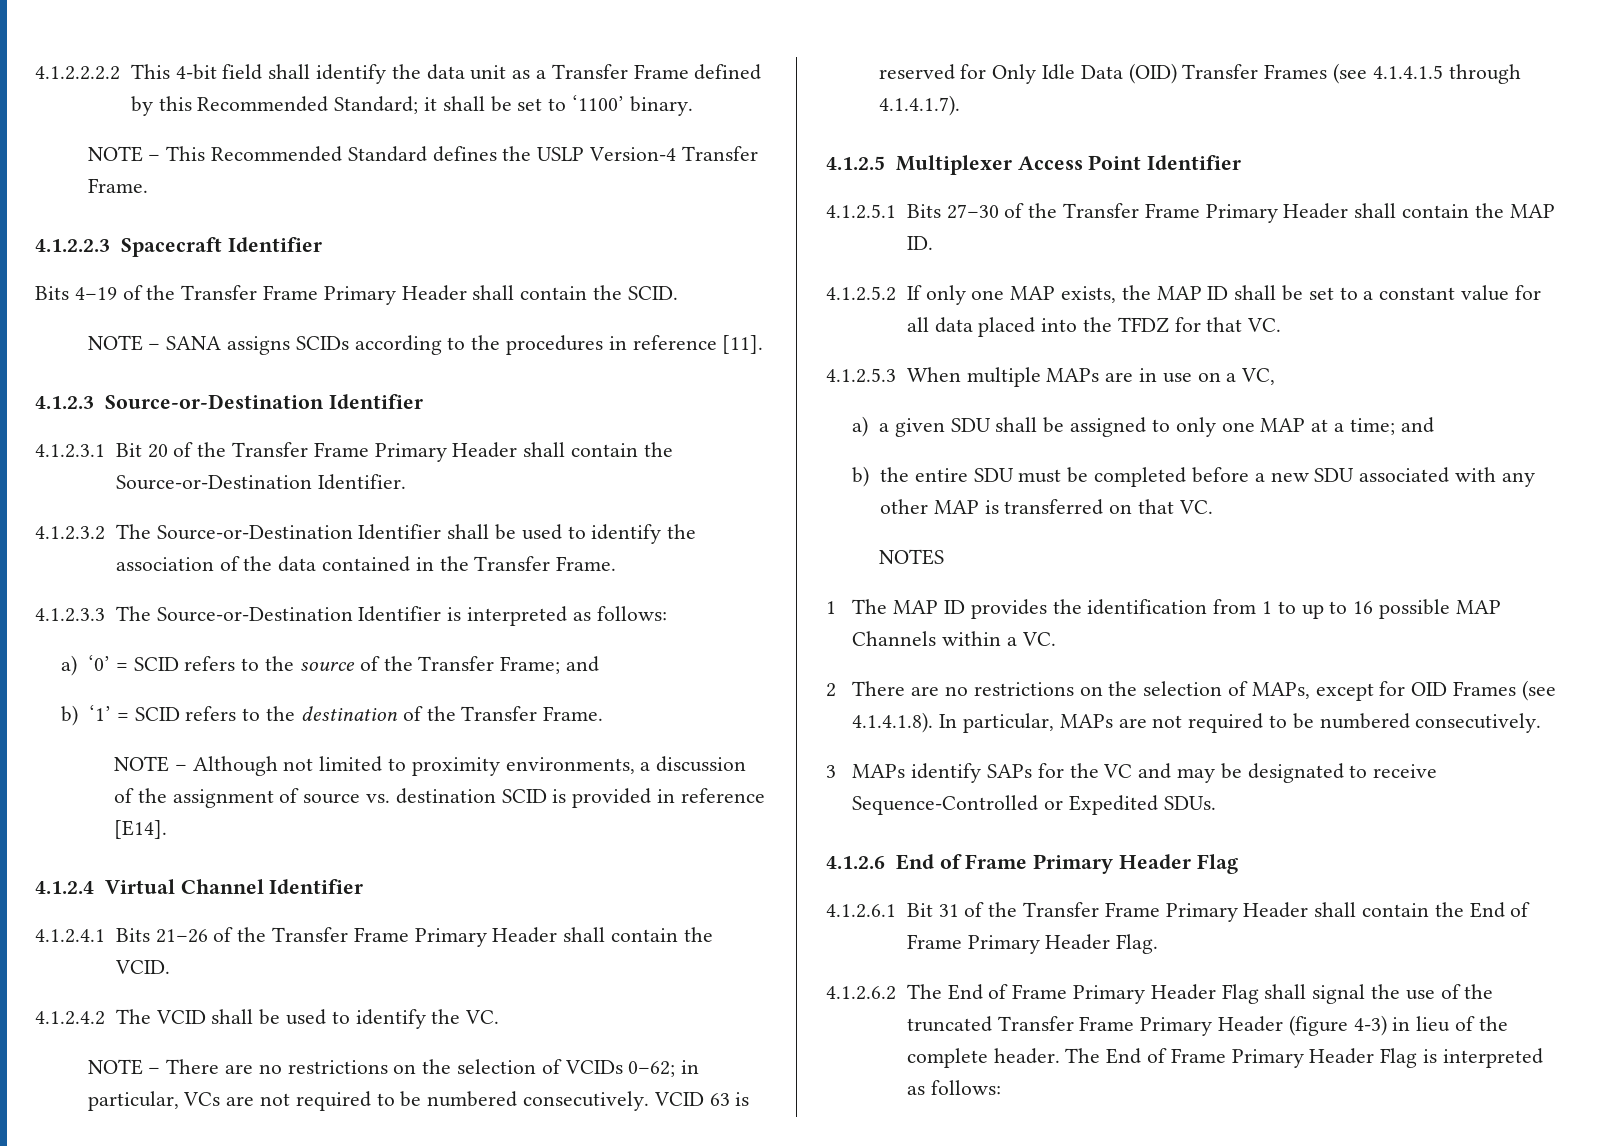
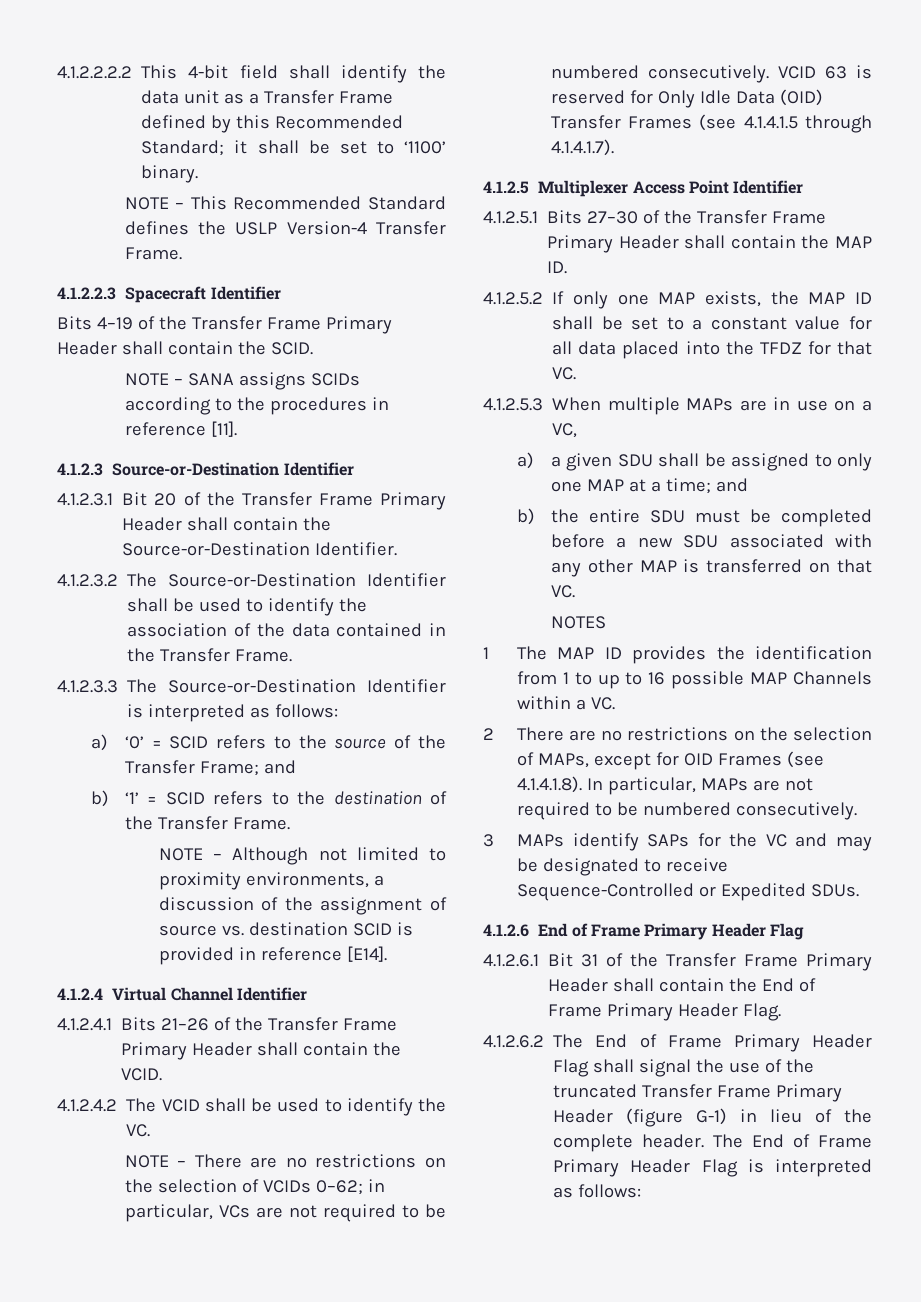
[1353,1015,1387,1036] 4-3) -> [696,1108,728,1125] G-1)

